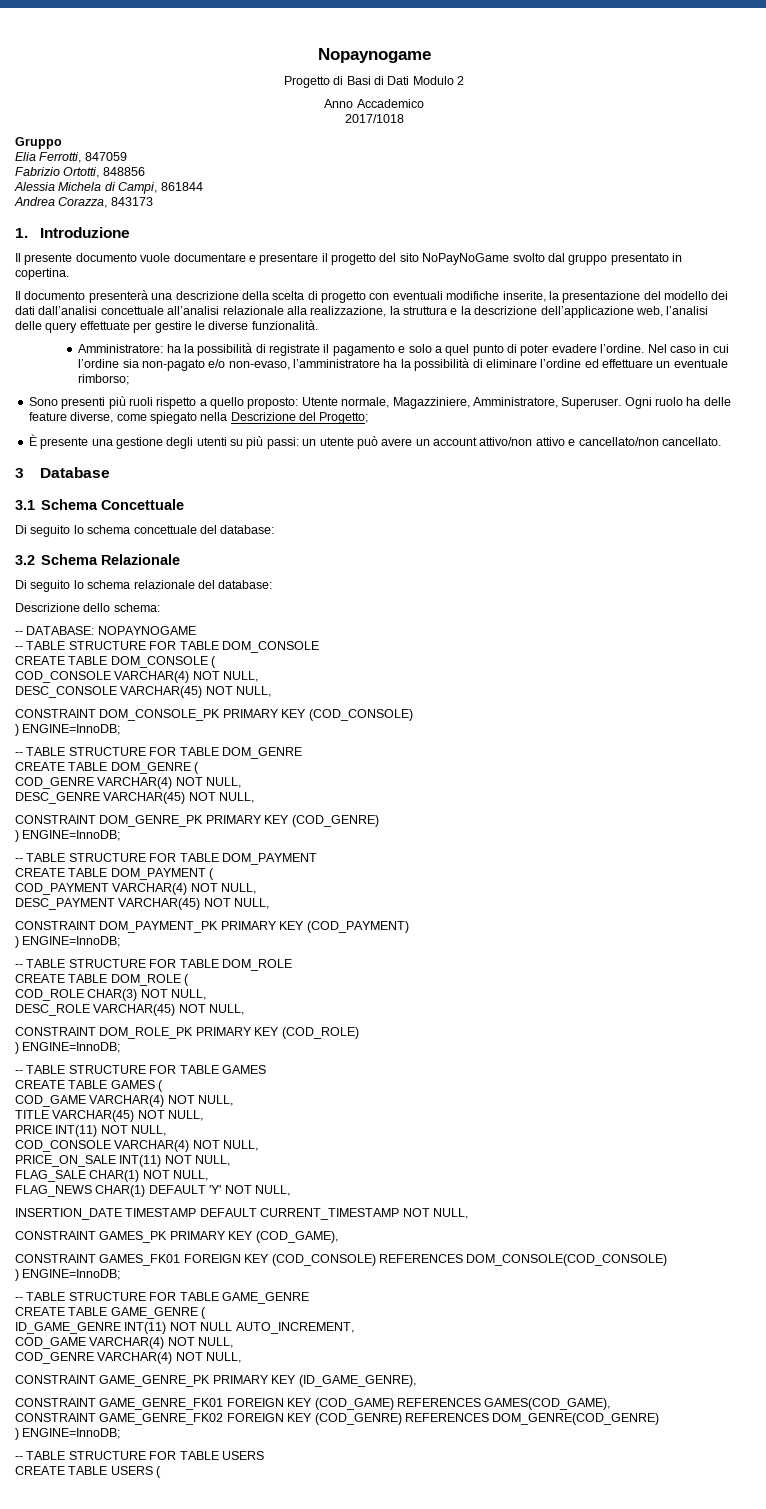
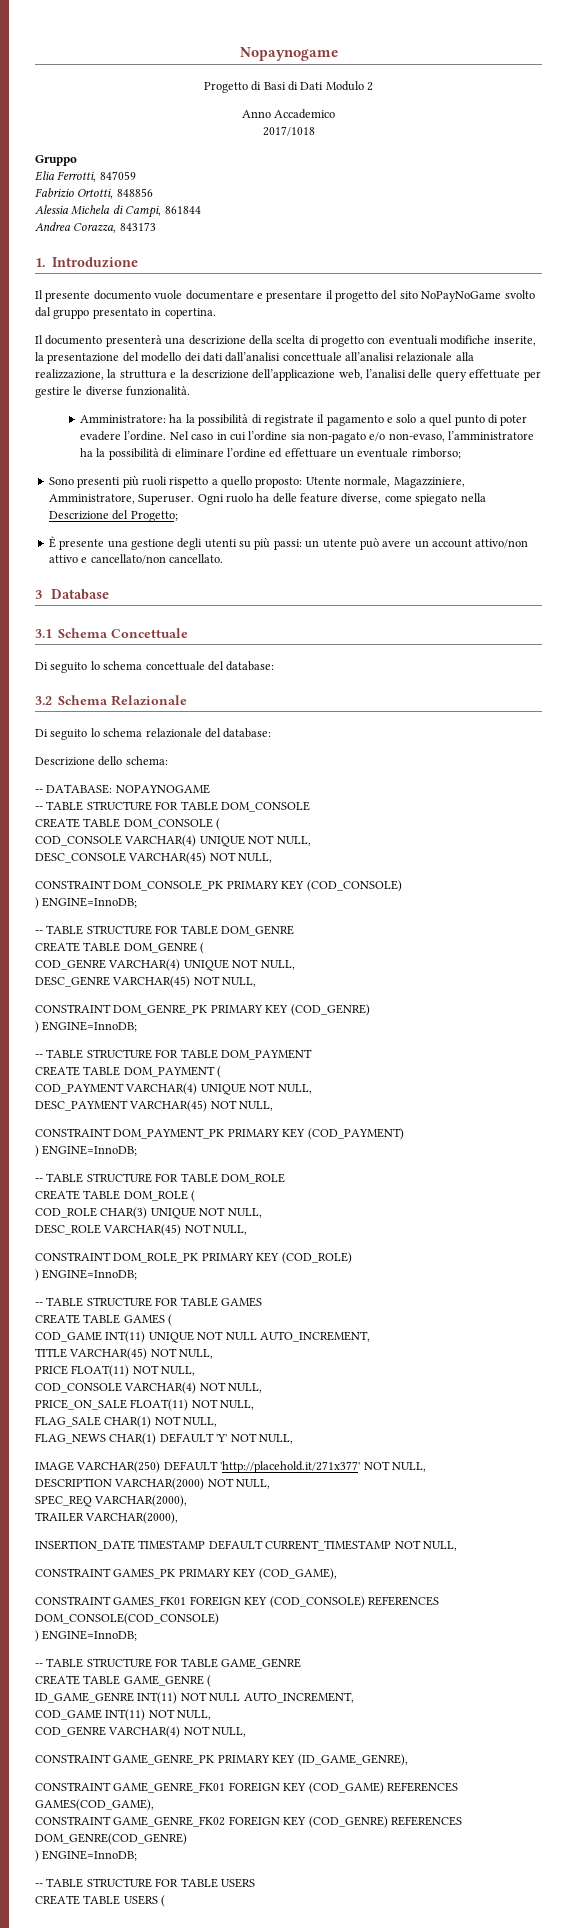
(190, 677) none -> [199,835,245,847] UNIQUE
(173, 783) none -> [183,959,229,971] UNIQUE
(188, 889) none -> [200,1083,246,1095] UNIQUE
(138, 995) none -> [150,1207,196,1219] UNIQUE
[89,1095,234,1107] VARCHAR(4) NOT NULL, -> [105,1331,370,1343] INT(11) UNIQUE NOT NULL AUTO_INCREMENT,
[55,1125,98,1137] INT(11) -> [71,1365,130,1377] FLOAT(11)
[119,1155,162,1167] INT(11) -> [130,1399,189,1411] FLOAT(11)
(290, 1190) none -> [35,1461,426,1473] [35,1478,271,1490] [35,1495,188,1507] [35,1512,179,1524] // IMAGE VARCHAR(250) DEFAULT 'http://placehold.it/271x377' NOT NULL, // DESCRIPTION VARCHAR(2000) NOT NULL, // SPEC_REQ VARCHAR(2000), // TRAILER VARCHAR(2000),
[89,1337,165,1349] VARCHAR(4) -> [105,1709,146,1721] INT(11)

